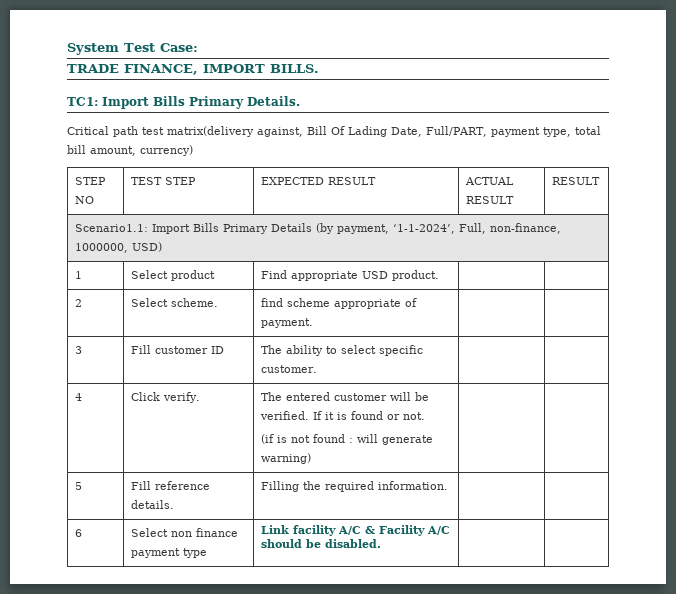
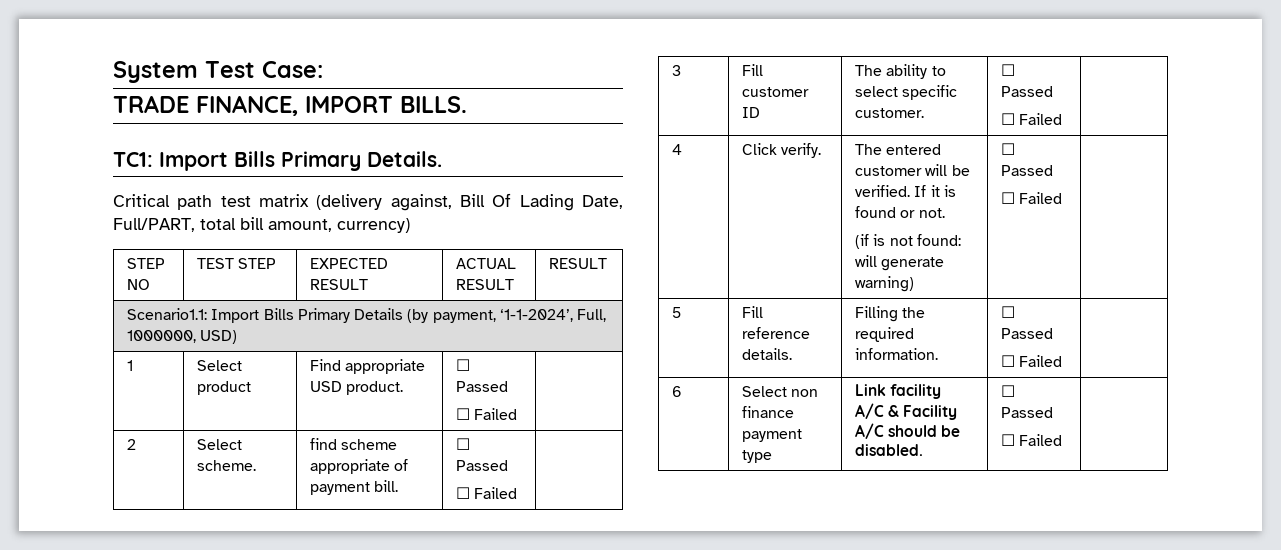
[167,126,254,137] matrix(delivery -> [259,194,383,210] matrix (delivery
[490,127,571,137] payment type, -> (195, 225) none
[489,223,561,234] non-finance, -> (607, 315) none
(439, 275) none -> [455,359,470,371] [455,381,508,392] [455,408,518,420] ☐ Passed // ☐ Failed
[260,318,313,328] payment. | -> [309,480,399,495] [455,438,470,450] [455,460,508,471] [455,487,518,499] payment bill. | ☐ Passed // ☐ Failed
(317, 369) none -> [1000,64,1015,76] [1000,86,1053,97] [1000,113,1063,125] ☐ Passed // ☐ Failed
[312,434,353,443] found : -> [916,234,961,246] found:
(311, 458) none -> [1000,143,1015,155] [1000,165,1053,176] [1000,192,1063,204] ☐ Passed // ☐ Failed
(448, 485) none -> [1000,306,1015,318] [1000,328,1053,339] [1000,355,1063,367] ☐ Passed // ☐ Failed
(381, 543) none -> [1000,385,1015,397] [1000,407,1053,418] [1000,434,1063,446] ☐ Passed // ☐ Failed

